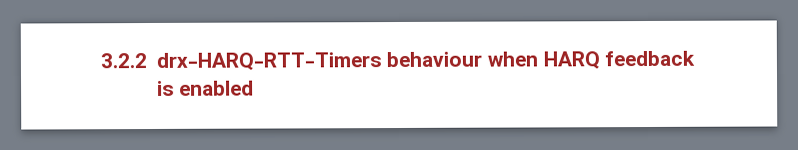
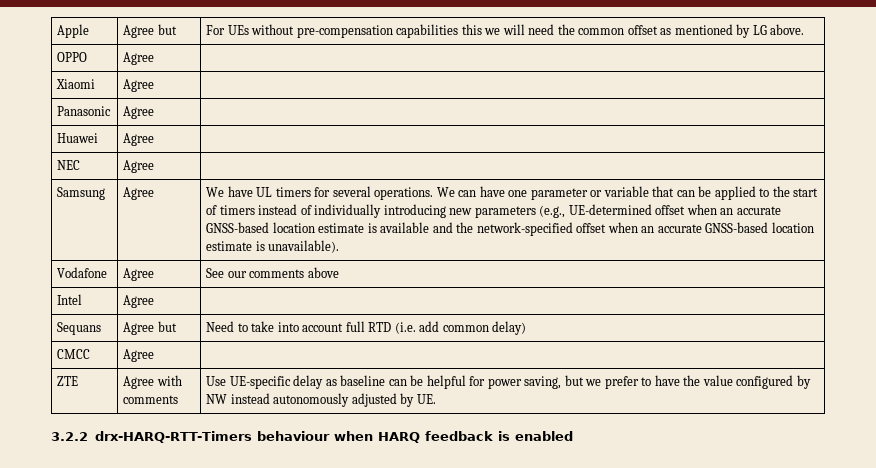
(100, 61) none -> [57,24,90,38] [123,24,177,38] [206,24,805,38] [57,52,88,62] [123,52,155,65] [56,79,96,89] [123,79,155,92] [57,106,112,116] [123,106,155,119] [57,133,99,143] [123,133,155,146] [57,160,81,170] [123,160,155,173] [57,187,106,200] [123,187,155,200] [206,186,819,200] [206,204,781,218] [206,222,814,236] [206,240,340,253] [57,267,108,278] [123,268,155,281] [206,267,339,278] [57,294,83,305] [123,295,155,308] [57,322,102,335] [123,321,177,335] [206,321,527,335] [57,349,91,359] [123,349,155,362] [57,376,79,386] [123,375,182,389] [123,395,179,404] [206,375,811,389] [206,393,436,407] Apple | Agree but | For UEs without pre-compensation capabilities this we will need the common offset as mentioned by LG above. // OPPO | Agree | // Xiaomi | Agree | // Panasonic | Agree | // Huawei | Agree | // NEC | Agree | // Samsung | Agree | We have UL timers for several operations. We can have one parameter or variable that can be applied to the start of timers instead of individually introducing new parameters (e.g., UE-determined offset when an accurate GNSS-based location estimate is available and the network-specified offset when an accurate GNSS-based location estimate is unavailable). // Vodafone | Agree | See our comments above // Intel | Agree | // Sequans | Agree but | Need to take into account full RTD (i.e. add common delay) // CMCC | Agree | // ZTE | Agree with comments | Use UE-specific delay as baseline can be helpful for power saving, but we prefer to have the value configured by NW instead autonomously adjusted by UE. //

